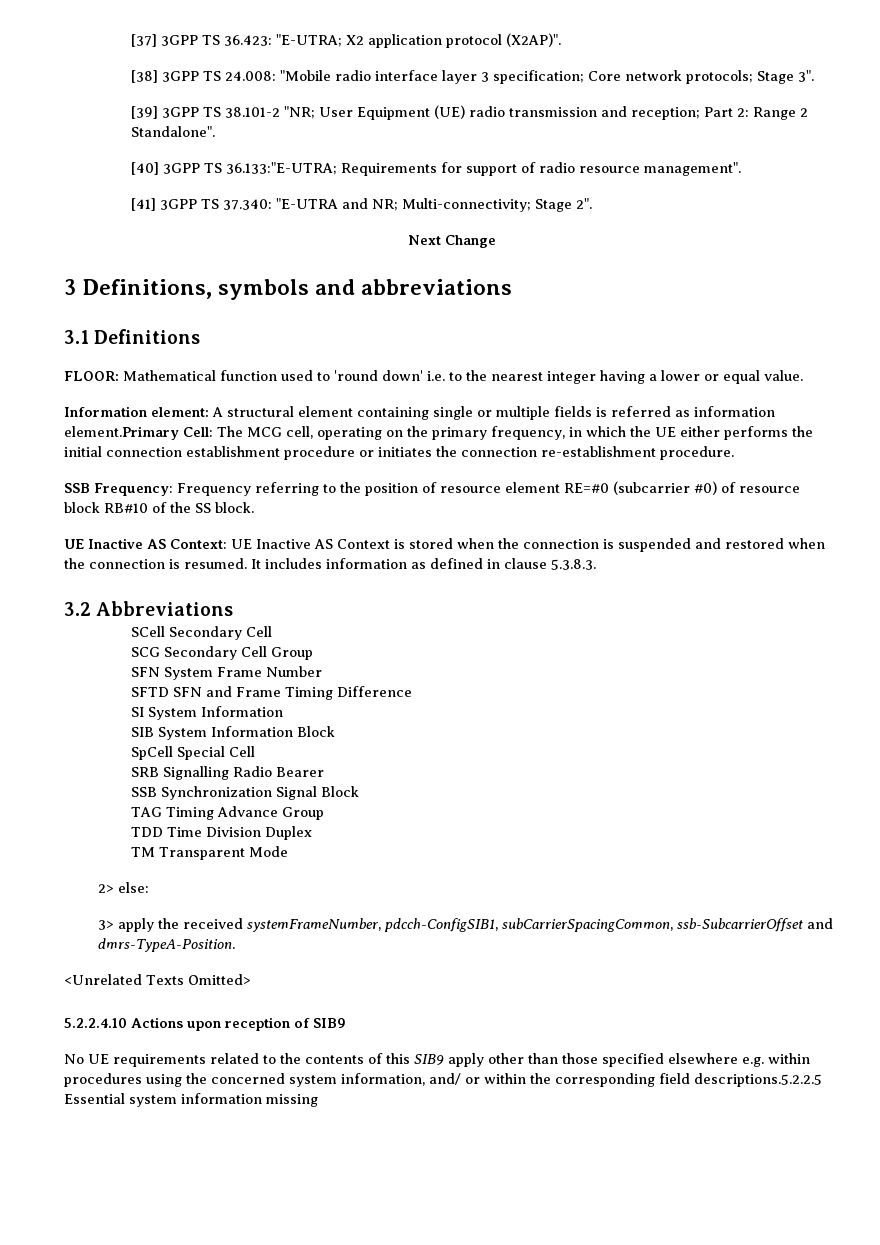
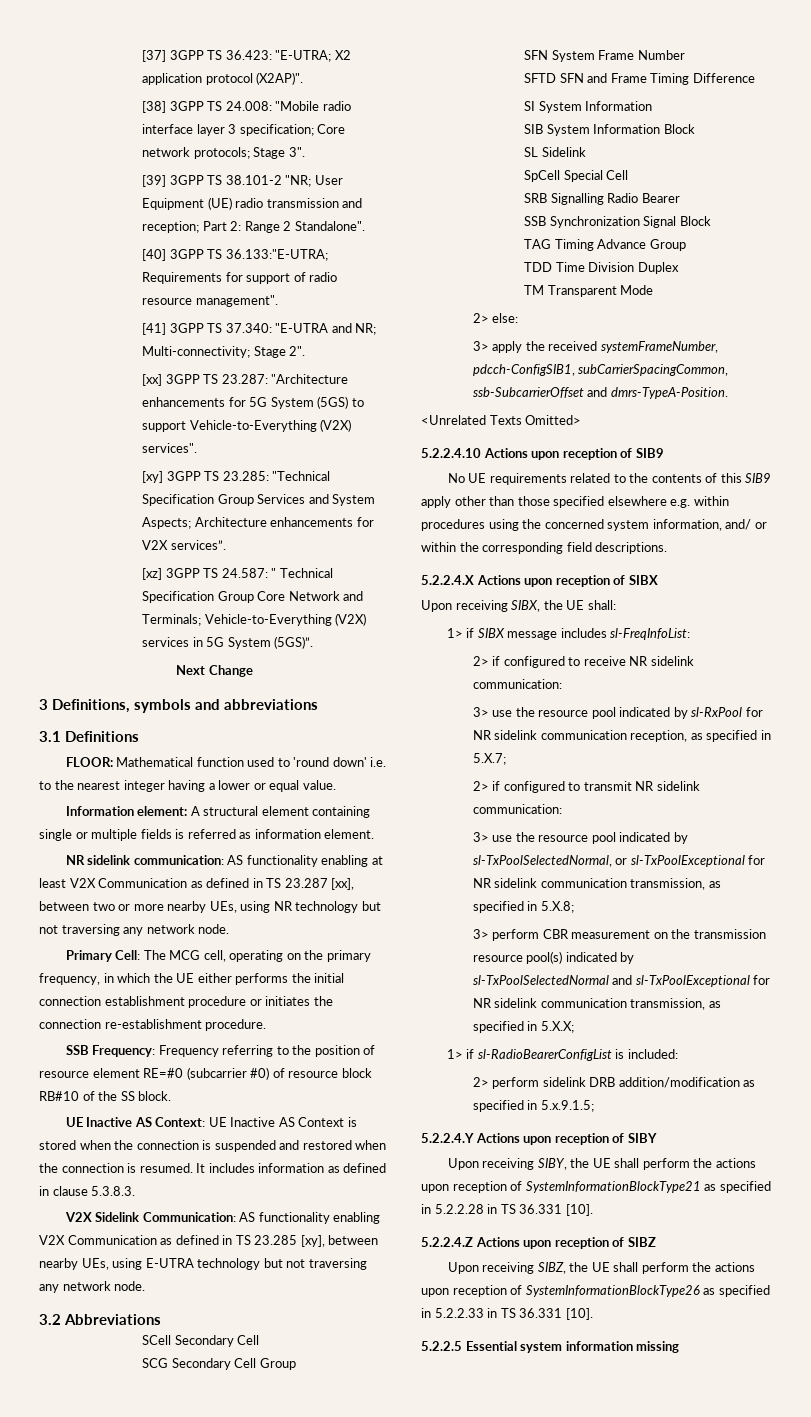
(593, 203) none -> [142,374,349,386] [142,396,364,409] [142,419,352,432] [142,443,198,453] [142,471,331,483] [142,494,376,506] [142,517,374,529] [142,540,226,550] [142,568,333,580] [142,591,364,603] [142,613,367,626] [142,636,314,649] // [xx] 3GPP TS 23.287: "Architecture enhancements for 5G System (5GS) to support Vehicle-to-Everything (V2X) services". // [xy] 3GPP TS 23.285: "Technical Specification Group Services and System Aspects; Architecture enhancements for V2X services”. // [xz] 3GPP TS 24.587: " Technical Specification Group Core Network and Terminals; Vehicle-to-Everything (V2X) services in 5G System (5GS)”.
[64,426,179,440] element.Primary -> [324,829,375,839] [65,855,383,867] [39,878,355,890] [39,901,381,913] [39,924,230,936] [65,950,112,962] element. // NR sidelink communication: AS functionality enabling at least V2X Communication as defined in TS 23.287 [xx], between two or more nearby UEs, using NR technology but not traversing any network node. // Primary
(596, 564) none -> [64,1212,381,1224] [39,1235,379,1247] [39,1258,367,1270] [39,1281,146,1293] // V2X Sidelink Communication: AS functionality enabling V2X Communication as defined in TS 23.285 [xy], between nearby UEs, using E-UTRA technology but not traversing any network node.
(336, 731) none -> [524,147,586,157] // SL Sidelink
[694,1073,822,1087] descriptions.5.2.2.5 -> [595,542,668,554] [421,575,658,587] [421,600,616,612] [446,628,691,640] [472,656,694,668] [472,679,562,689] [472,707,763,719] [472,730,771,742] [472,753,506,765] [472,781,700,793] [472,804,562,814] [472,832,688,844] [472,855,766,867] [472,878,721,890] [472,901,574,913] [472,929,766,941] [472,951,635,964] [472,975,771,987] [472,998,721,1010] [472,1021,574,1033] [446,1049,678,1061] [472,1077,756,1089] [472,1100,594,1112] [421,1133,657,1145] [447,1158,756,1170] [421,1181,771,1193] [421,1204,593,1216] [421,1237,656,1249] [447,1262,755,1274] [421,1285,770,1297] [421,1308,593,1320] [421,1341,462,1351] descriptions. // 5.2.2.4.X Actions upon reception of SIBX // Upon receiving SIBX, the UE shall: // 1> if SIBX message includes sl-FreqInfoList: // 2> if configured to receive NR sidelink communication: // 3> use the resource pool indicated by sl-RxPool for NR sidelink communication reception, as specified in 5.X.7; // 2> if configured to transmit NR sidelink communication: // 3> use the resource pool indicated by sl-TxPoolSelectedNormal, or sl-TxPoolExceptional for NR sidelink communication transmission, as specified in 5.X.8; // 3> perform CBR measurement on the transmission resource pool(s) indicated by sl-TxPoolSelectedNormal and sl-TxPoolExceptional for NR sidelink communication transmission, as specified in 5.X.X; // 1> if sl-RadioBearerConfigList is included: // 2> perform sidelink DRB addition/modification as specified in 5.x.9.1.5; // 5.2.2.4.Y Actions upon reception of SIBY // Upon receiving SIBY, the UE shall perform the actions upon reception of SystemInformationBlockType21 as specified in 5.2.2.28 in TS 36.331 [10]. // 5.2.2.4.Z Actions upon reception of SIBZ // Upon receiving SIBZ, the UE shall perform the actions upon reception of SystemInformationBlockType26 as specified in 5.2.2.33 in TS 36.331 [10]. // 5.2.2.5

